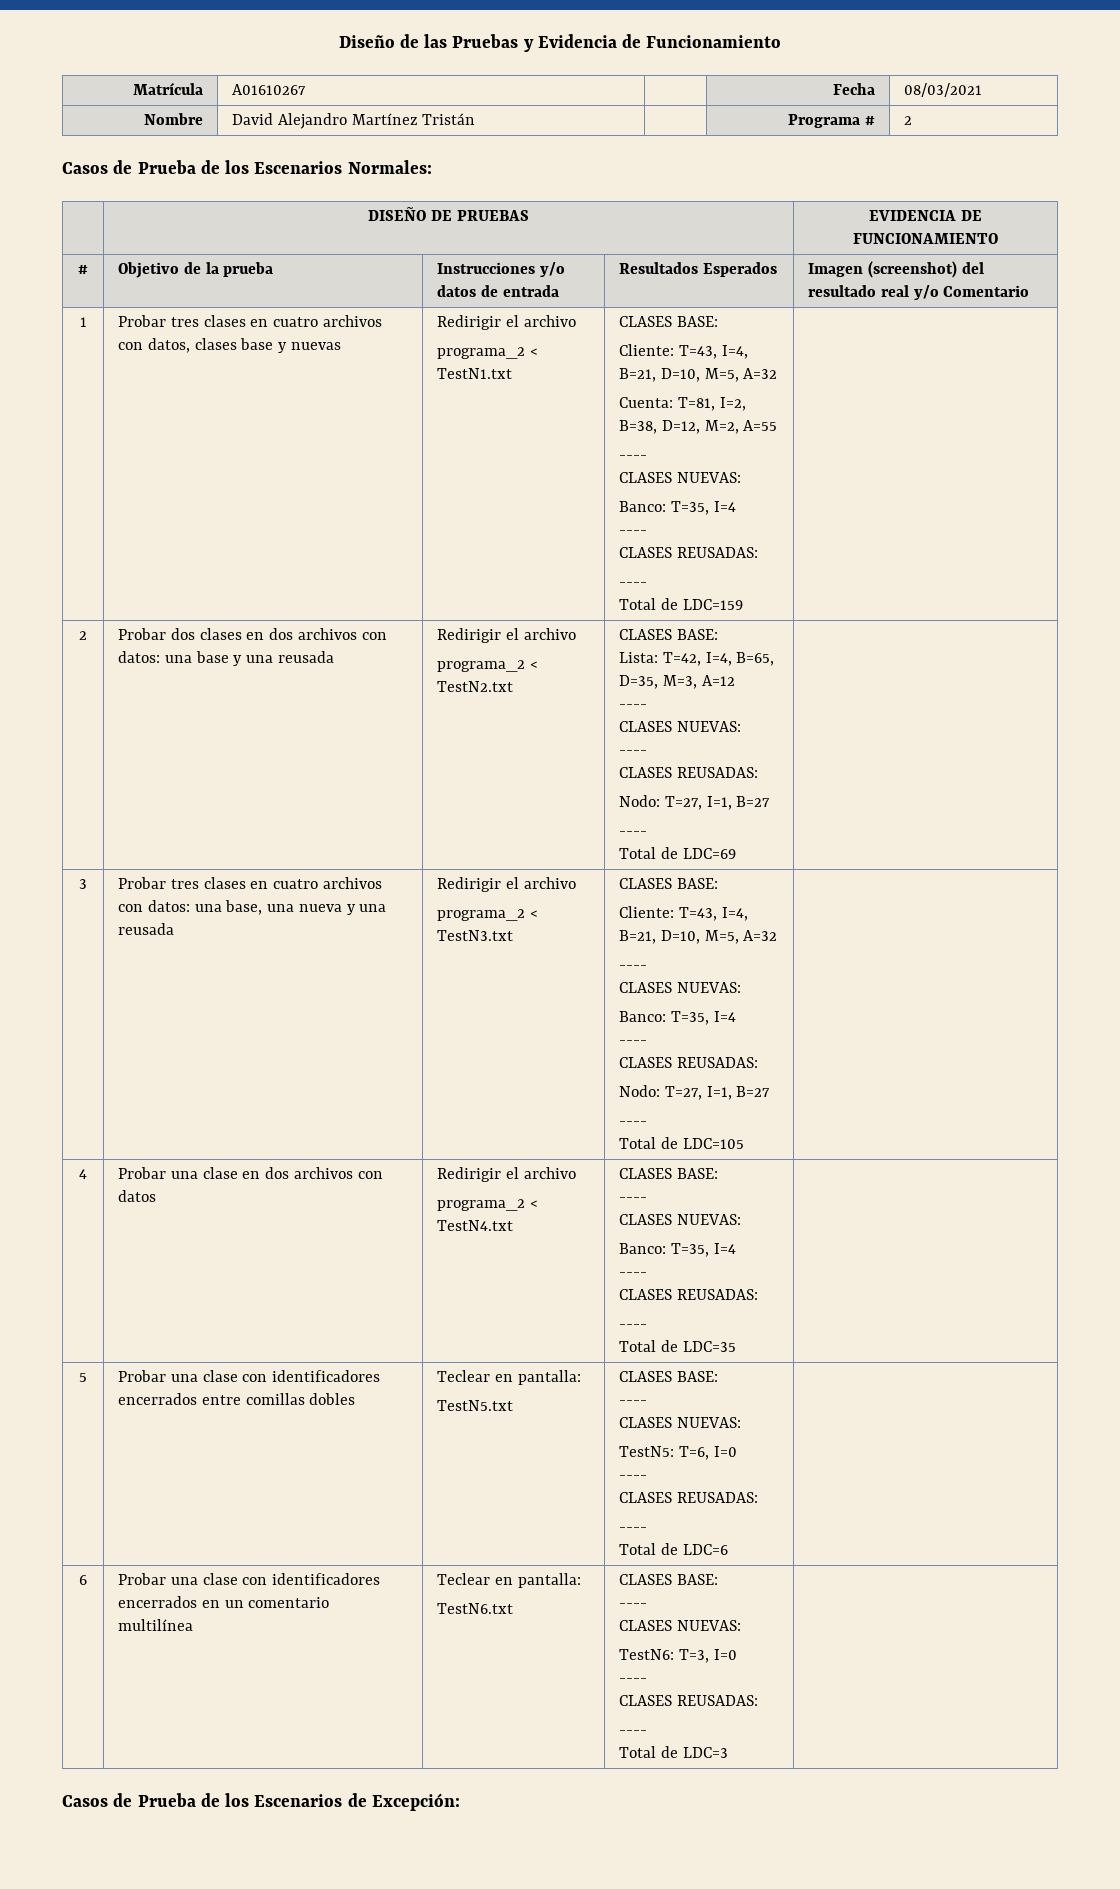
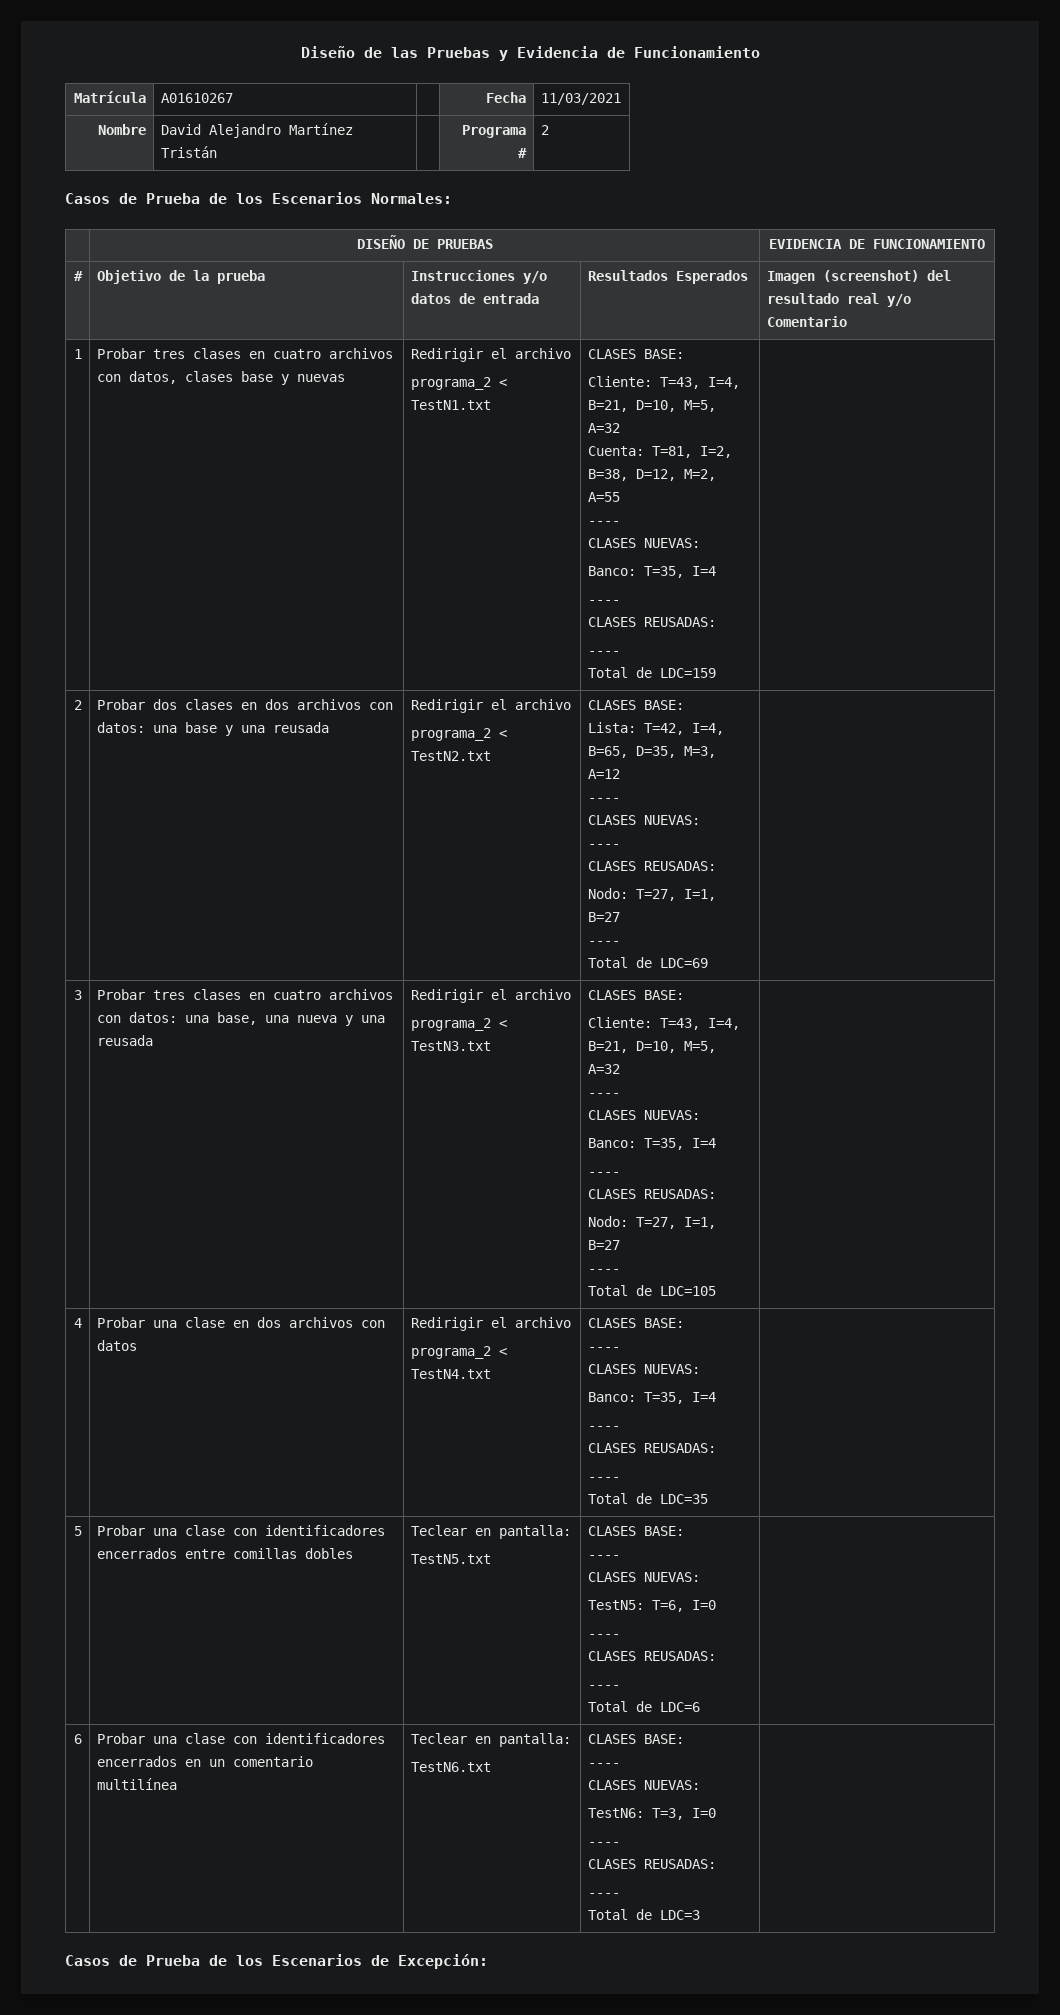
[904,83,983,97] 08/03/2021 -> [540,93,621,105] 11/03/2021

